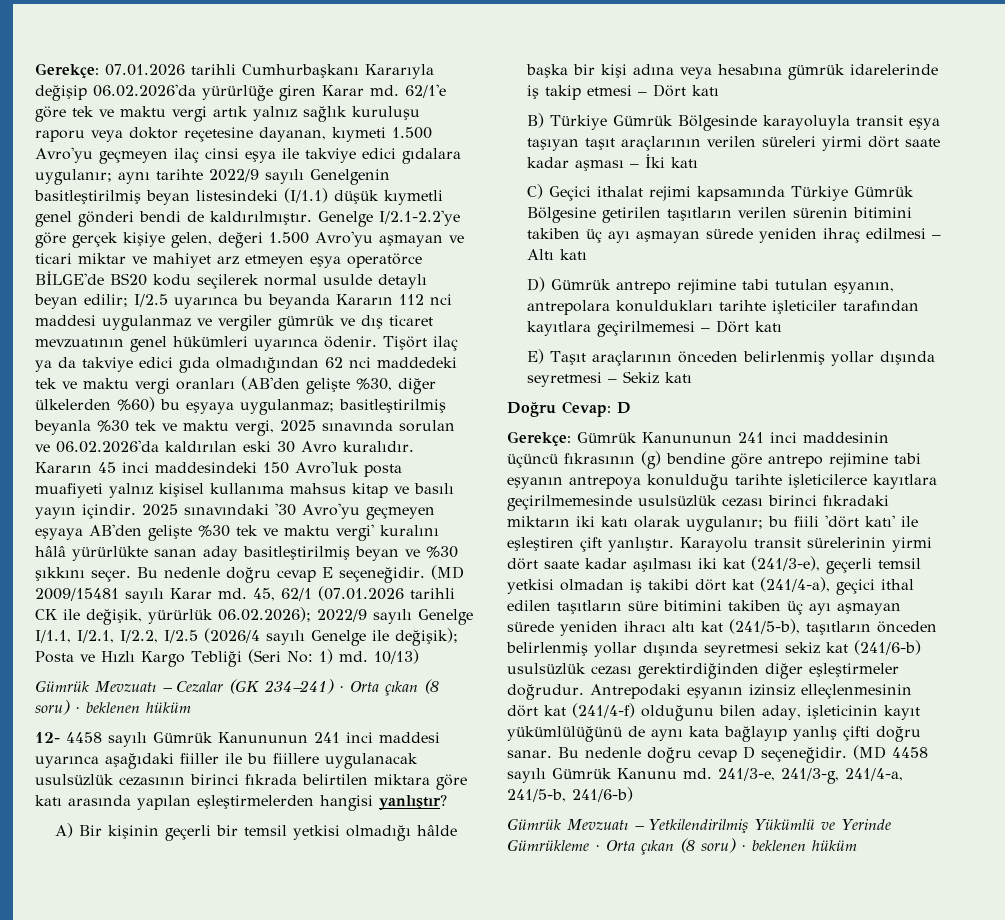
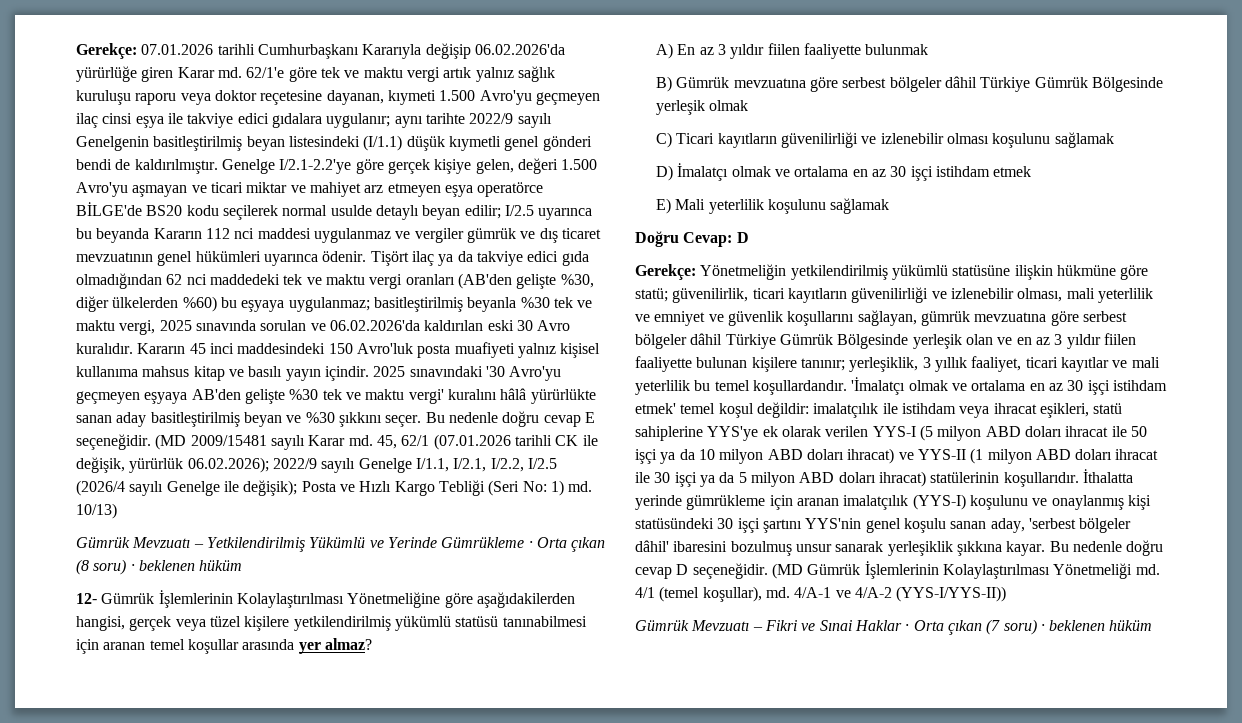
[35,679,439,696] [35,700,191,715] [35,732,440,747] [35,753,418,769] [35,774,467,790] [35,795,447,811] [54,823,457,841] [525,64,938,80] [526,84,719,100] [526,113,940,131] [526,136,940,151] [526,154,698,171] [526,184,914,201] [526,207,912,223] [526,228,941,243] [526,249,587,260] [526,277,894,294] [526,300,919,315] [526,320,782,337] [526,349,935,366] [526,371,692,387] [507,401,631,417] [507,431,889,446] [507,451,921,469] [507,474,937,490] [507,495,889,511] [507,515,918,532] [507,537,932,552] [507,556,921,574] [507,577,914,595] [507,600,901,615] [507,619,937,636] [506,640,921,657] [507,663,899,679] [507,684,912,700] [507,703,920,721] [507,726,921,742] [507,745,928,763] [507,768,903,784] [507,787,633,802] // Gümrük Mevzuatı – Cezalar (GK 234–241) · Orta çıkan (8 soru) · beklenen hüküm // 12- 4458 sayılı Gümrük Kanununun 241 inci maddesi uyarınca aşağıdaki fiiller ile bu fiillere uygulanacak usulsüzlük cezasının birinci fıkrada belirtilen miktara göre katı arasında yapılan eşleştirmelerden hangisi yanlıştır? // A) Bir kişinin geçerli bir temsil yetkisi olmadığı hâlde başka bir kişi adına veya hesabına gümrük idarelerinde iş takip etmesi – Dört katı // B) Türkiye Gümrük Bölgesinde karayoluyla transit eşya taşıyan taşıt araçlarının verilen süreleri yirmi dört saate kadar aşması – İki katı // C) Geçici ithalat rejimi kapsamında Türkiye Gümrük Bölgesine getirilen taşıtların verilen sürenin bitimini takiben üç ayı aşmayan sürede yeniden ihraç edilmesi – Altı katı // D) Gümrük antrepo rejimine tabi tutulan eşyanın, antrepolara konuldukları tarihte işleticiler tarafından kayıtlara geçirilmemesi – Dört katı // E) Taşıt araçlarının önceden belirlenmiş yollar dışında seyretmesi – Sekiz katı // Doğru Cevap: D // Gerekçe: Gümrük Kanununun 241 inci maddesinin üçüncü fıkrasının (g) bendine göre antrepo rejimine tabi eşyanın antrepoya konulduğu tarihte işleticilerce kayıtlara geçirilmemesinde usulsüzlük cezası birinci fıkradaki miktarın iki katı olarak uygulanır; bu fiili 'dört katı' ile eşleştiren çift yanlıştır. Karayolu transit sürelerinin yirmi dört saate kadar aşılması iki kat (241/3-e), geçerli temsil yetkisi olmadan iş takibi dört kat (241/4-a), geçici ithal edilen taşıtların süre bitimini takiben üç ayı aşmayan sürede yeniden ihracı altı kat (241/5-b), taşıtların önceden belirlenmiş yollar dışında seyretmesi sekiz kat (241/6-b) usulsüzlük cezası gerektirdiğinden diğer eşleştirmeler doğrudur. Antrepodaki eşyanın izinsiz elleçlenmesinin dört kat (241/4-f) olduğunu bilen aday, işleticinin kayıt yükümlülüğünü de aynı kata bağlayıp yanlış çifti doğru sanar. Bu nedenle doğru cevap D seçeneğidir. (MD 4458 sayılı Gümrük Kanunu md. 241/3-e, 241/3-g, 241/4-a, 241/5-b, 241/6-b) -> (117, 511) none
(857, 845) none -> [76,590,575,608] [76,616,587,631] [76,638,372,654] [656,43,929,59] [656,76,1163,92] [656,100,749,115] [656,132,1114,148] [656,163,1032,181] [656,198,890,214] [635,231,749,247] [635,264,1149,280] [635,287,1153,303] [635,310,1127,326] [635,333,1136,349] [635,356,1160,372] [635,377,1167,395] [635,402,1123,418] [635,425,1147,441] [635,448,1159,464] [635,469,1133,487] [635,494,1151,510] [635,518,1132,533] [635,540,1164,556] [635,561,1160,579] [635,586,1007,602] [635,619,1153,635] // 12- Gümrük İşlemlerinin Kolaylaştırılması Yönetmeliğine göre aşağıdakilerden hangisi, gerçek veya tüzel kişilere yetkilendirilmiş yükümlü statüsü tanınabilmesi için aranan temel koşullar arasında yer almaz? // A) En az 3 yıldır fiilen faaliyette bulunmak // B) Gümrük mevzuatına göre serbest bölgeler dâhil Türkiye Gümrük Bölgesinde yerleşik olmak // C) Ticari kayıtların güvenilirliği ve izlenebilir olması koşulunu sağlamak // D) İmalatçı olmak ve ortalama en az 30 işçi istihdam etmek // E) Mali yeterlilik koşulunu sağlamak // Doğru Cevap: D // Gerekçe: Yönetmeliğin yetkilendirilmiş yükümlü statüsüne ilişkin hükmüne göre statü; güvenilirlik, ticari kayıtların güvenilirliği ve izlenebilir olması, mali yeterlilik ve emniyet ve güvenlik koşullarını sağlayan, gümrük mevzuatına göre serbest bölgeler dâhil Türkiye Gümrük Bölgesinde yerleşik olan ve en az 3 yıldır fiilen faaliyette bulunan kişilere tanınır; yerleşiklik, 3 yıllık faaliyet, ticari kayıtlar ve mali yeterlilik bu temel koşullardandır. 'İmalatçı olmak ve ortalama en az 30 işçi istihdam etmek' temel koşul değildir: imalatçılık ile istihdam veya ihracat eşikleri, statü sahiplerine YYS'ye ek olarak verilen YYS-I (5 milyon ABD doları ihracat ile 50 işçi ya da 10 milyon ABD doları ihracat) ve YYS-II (1 milyon ABD doları ihracat ile 30 işçi ya da 5 milyon ABD doları ihracat) statülerinin koşullarıdır. İthalatta yerinde gümrükleme için aranan imalatçılık (YYS-I) koşulunu ve onaylanmış kişi statüsündeki 30 işçi şartını YYS'nin genel koşulu sanan aday, 'serbest bölgeler dâhil' ibaresini bozulmuş unsur sanarak yerleşiklik şıkkına kayar. Bu nedenle doğru cevap D seçeneğidir. (MD Gümrük İşlemlerinin Kolaylaştırılması Yönetmeliği md. 4/1 (temel koşullar), md. 4/A-1 ve 4/A-2 (YYS-I/YYS-II)) // Gümrük Mevzuatı – Fikri ve Sınai Haklar · Orta çıkan (7 soru) · beklenen hüküm

